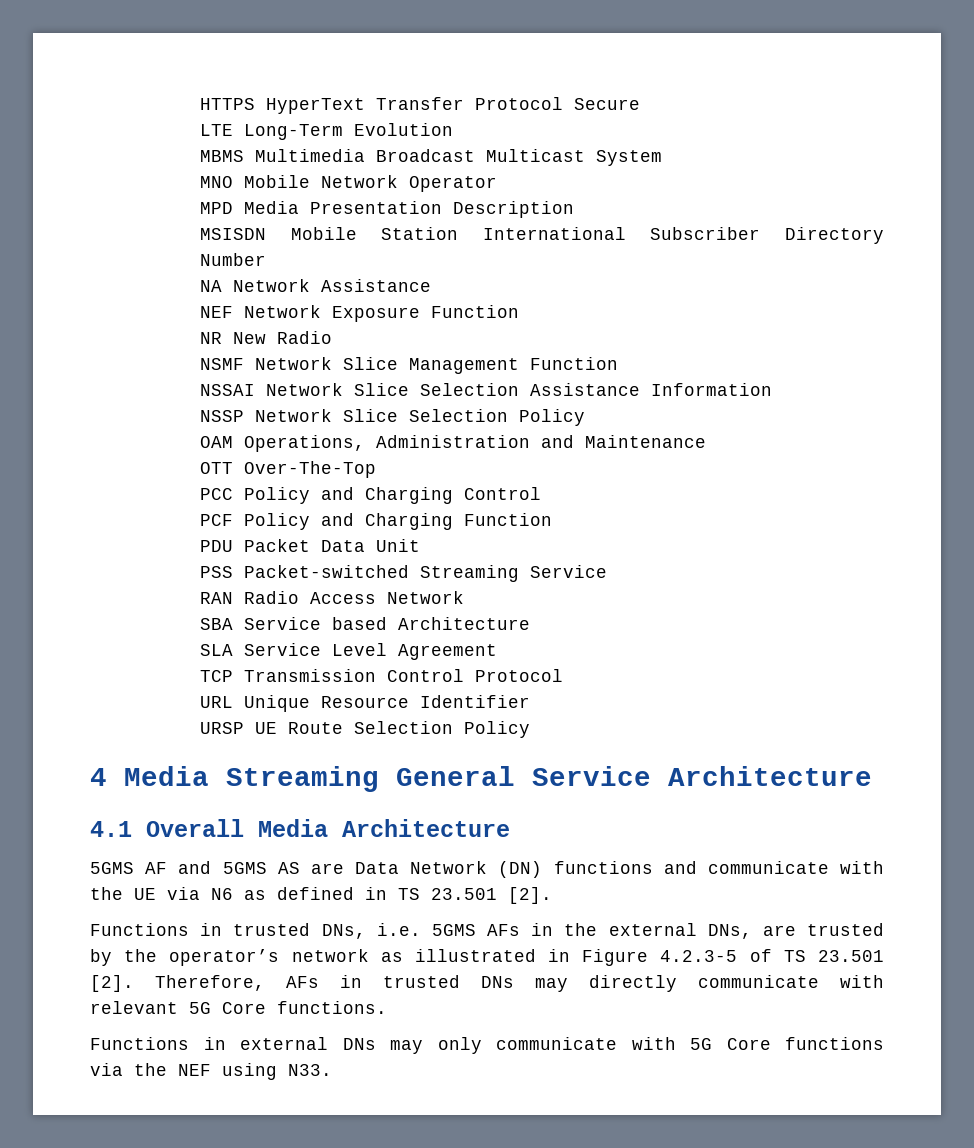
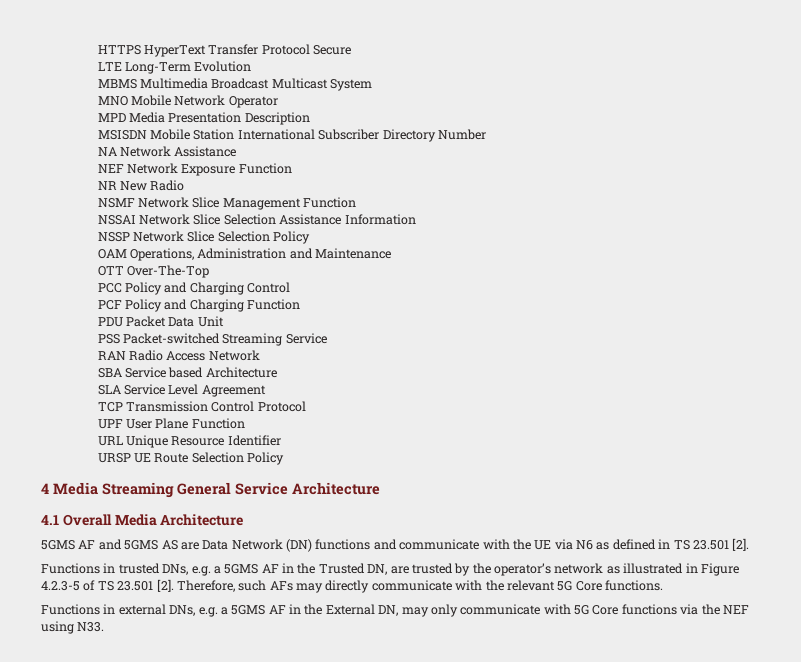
(564, 675) none -> [97,418,245,429] // UPF User Plane Function
[376,923,752,939] i.e. 5GMS AFs in the external DNs, -> [191,563,388,576] e.g. a 5GMS AF in the Trusted DN,
[286,975,514,988] AFs in trusted DNs -> [238,580,293,591] such AFs
(884, 981) none -> [485,580,504,591] the
[342,1038,376,1050] DNs -> [169,604,399,617] DNs, e.g. a 5GMS AF in the External DN,

